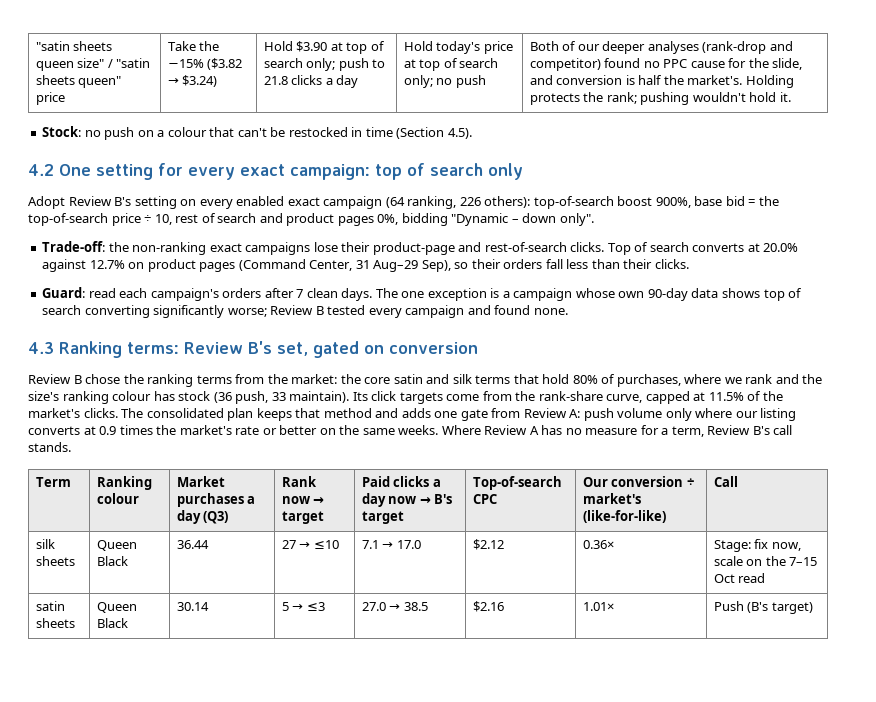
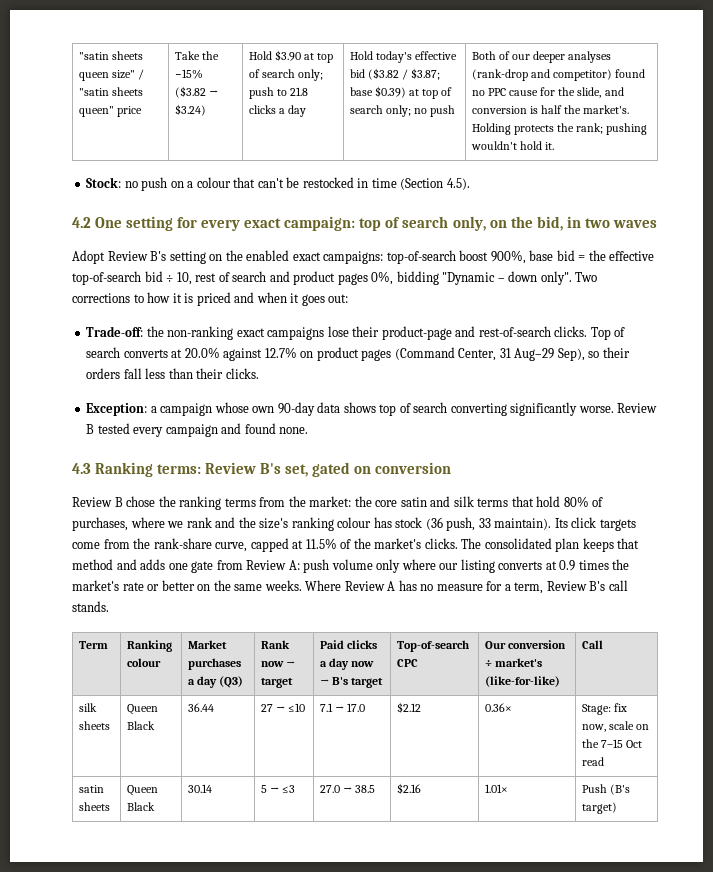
[483,41,513,54] price -> [415,51,458,60] [349,68,441,80] [349,86,407,98] effective bid ($3.82 / $3.87; base $0.39)
[488,163,523,180] only -> [452,216,657,231] only, on the bid, in two waves
[199,199,233,209] every -> [225,250,243,261] the
[323,196,531,209] campaign (64 ranking, 226 others): -> [323,251,384,264] campaigns:
[28,213,141,226] top-of-search price -> [609,251,655,261] [72,271,163,285] effective top-of-search bid
(594, 219) none -> [575,272,598,282] [72,292,349,306] Two corrections to how it is priced and when it goes out:
[42,287,500,301] Guard: read each campaign's orders after 7 clean days. The one exception is -> [86,403,148,416] Exception:
[227,308,267,317] worse; -> [578,406,614,413] worse.

